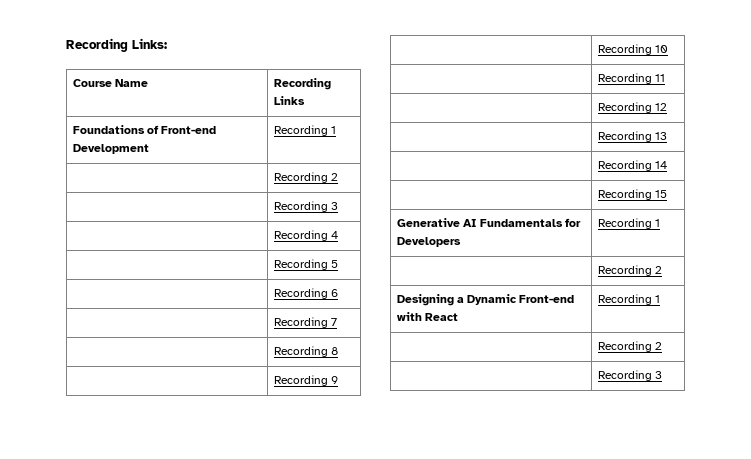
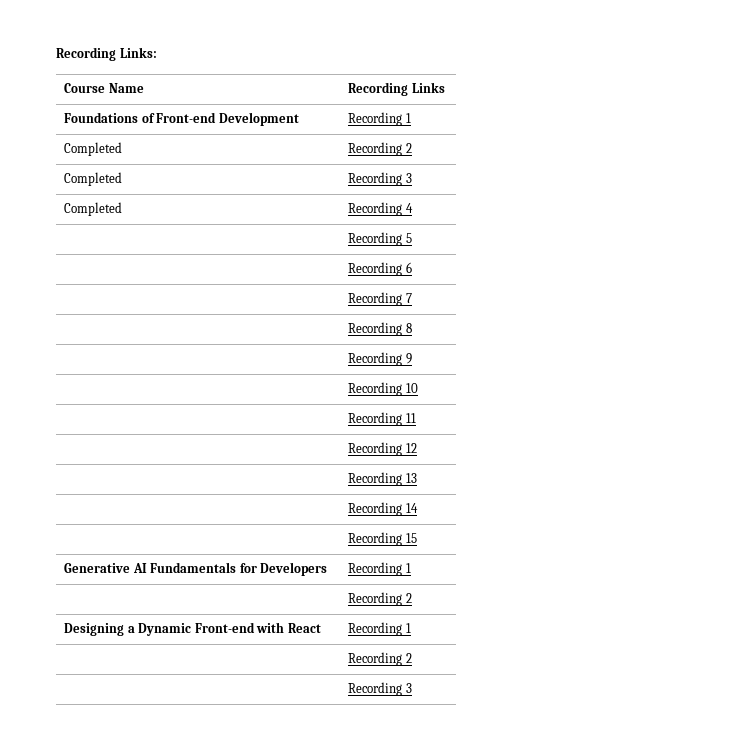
[273,172,338,183] | Recording 2 // -> [64,142,123,156] [348,142,412,156] [64,172,123,186] Completed | Recording 2 // Completed
(338, 206) none -> [64,202,123,216] Completed

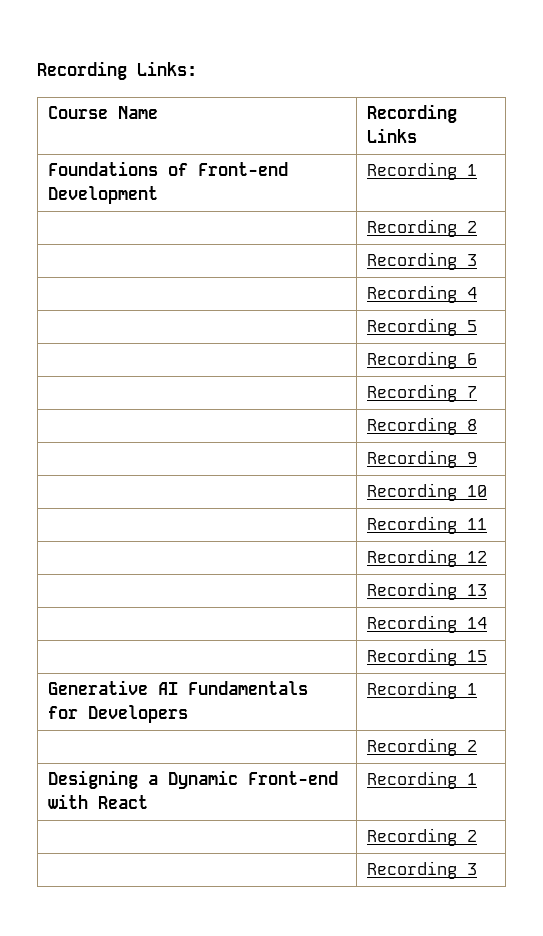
[64,142,123,156] [348,142,412,156] [64,172,123,186] Completed | Recording 2 // Completed -> [366,219,477,237] | Recording 2 //
[64,202,123,216] Completed -> (477, 260) none

